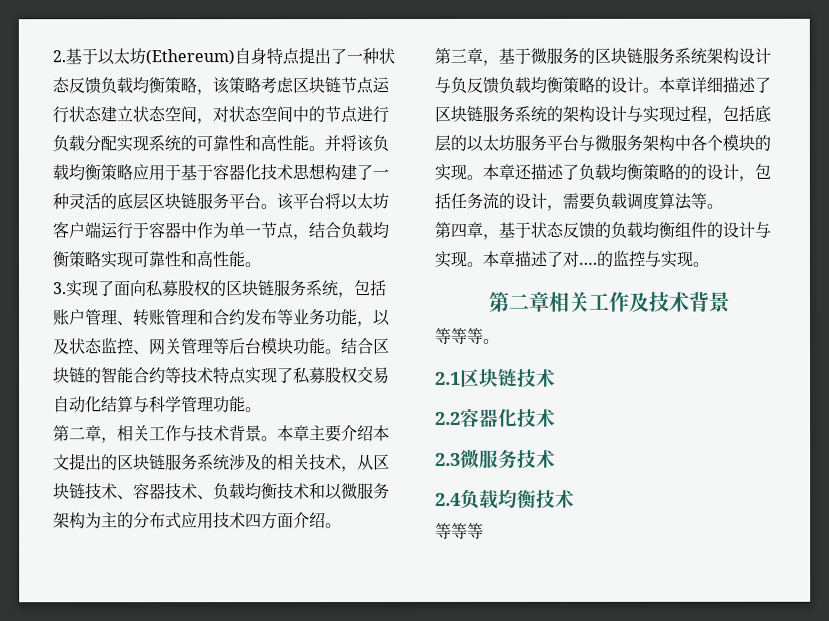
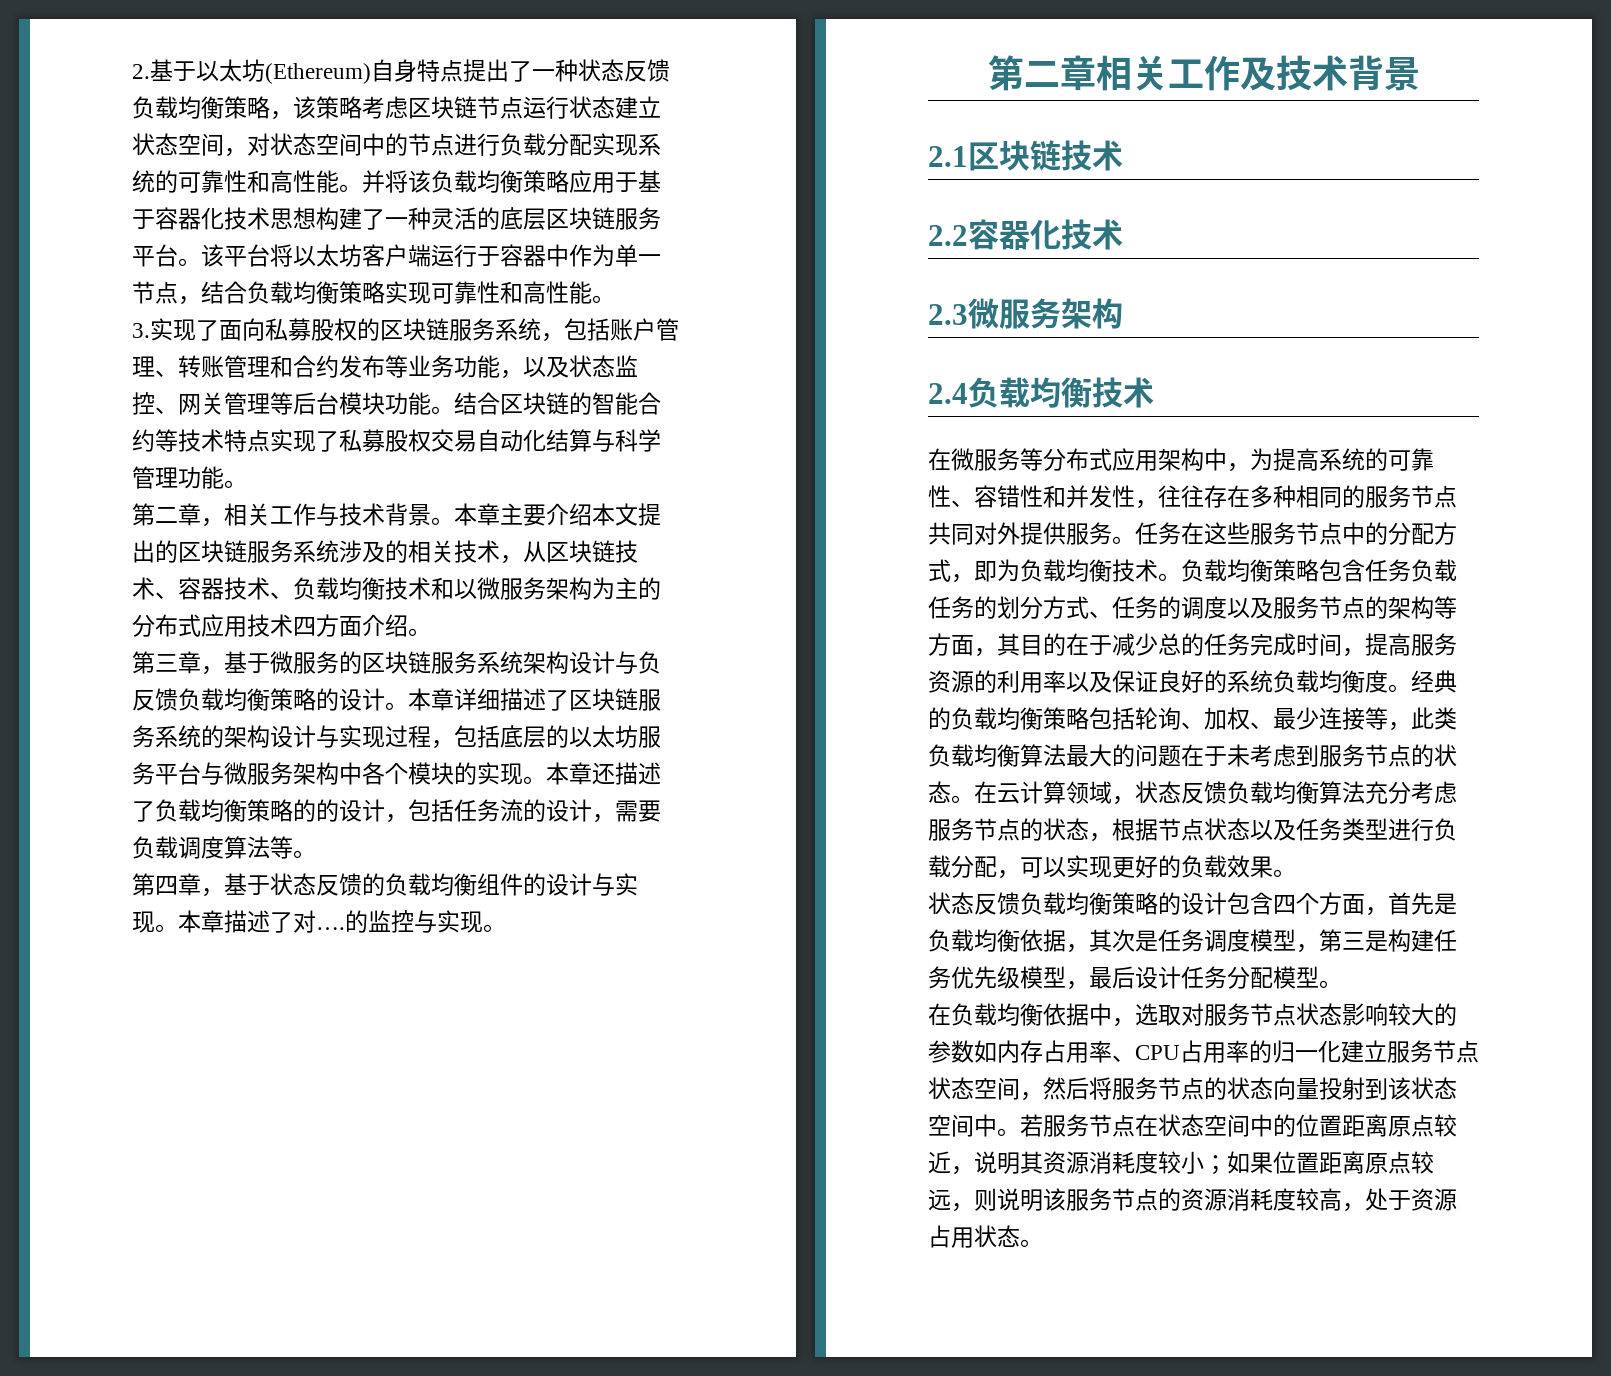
[435,327,500,344] // 等等等。 -> (1420, 74) none
[517,449,556,468] 技术 -> [1061,298,1123,329] 架构
[435,522,484,539] 等等等 -> [928,448,1434,472] [928,485,1457,509] [928,522,1457,545] [928,559,1457,583] [928,596,1457,619] [928,633,1457,657] [928,670,1457,693] [928,707,1457,731] [928,744,1457,767] [928,781,1457,805] [928,818,1457,842] [928,855,1296,879] [928,892,1457,916] [928,929,1457,953] [928,966,1342,990] [928,1003,1457,1027] [928,1040,1479,1063] [928,1077,1457,1101] [928,1114,1457,1137] [928,1151,1434,1175] [928,1188,1457,1212] [928,1225,1043,1248] 在微服务等分布式应用架构中，为提高系统的可靠性、容错性和并发性，往往存在多种相同的服务节点共同对外提供服务。任务在这些服务节点中的分配方式，即为负载均衡技术。负载均衡策略包含任务负载任务的划分方式、任务的调度以及服务节点的架构等方面，其目的在于减少总的任务完成时间，提高服务资源的利用率以及保证良好的系统负载均衡度。经典的负载均衡策略包括轮询、加权、最少连接等，此类负载均衡算法最大的问题在于未考虑到服务节点的状态。在云计算领域，状态反馈负载均衡算法充分考虑服务节点的状态，根据节点状态以及任务类型进行负载分配，可以实现更好的负载效果。 // 状态反馈负载均衡策略的设计包含四个方面，首先是负载均衡依据，其次是任务调度模型，第三是构建任务优先级模型，最后设计任务分配模型。 // 在负载均衡依据中，选取对服务节点状态影响较大的参数如内存占用率、CPU占用率的归一化建立服务节点状态空间，然后将服务节点的状态向量投射到该状态空间中。若服务节点在状态空间中的位置距离原点较近，说明其资源消耗度较小；如果位置距离原点较远，则说明该服务节点的资源消耗度较高，处于资源占用状态。

